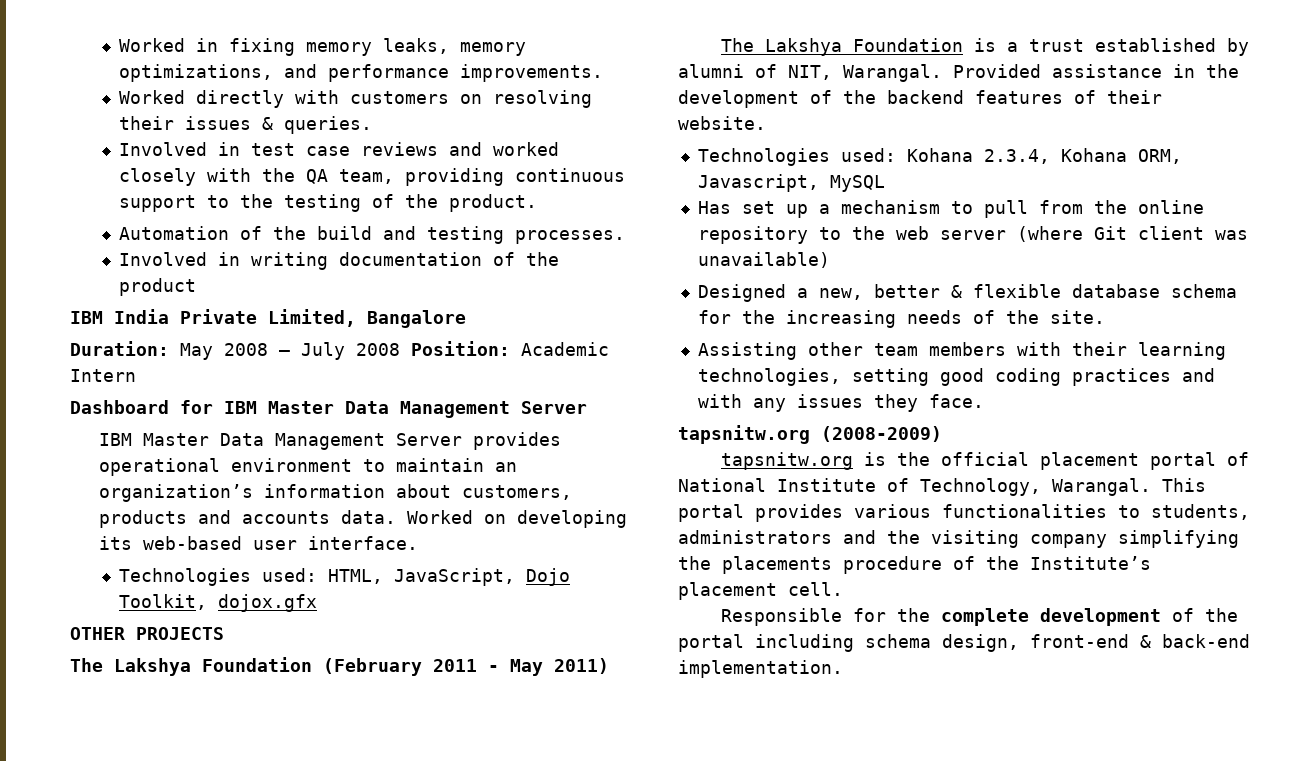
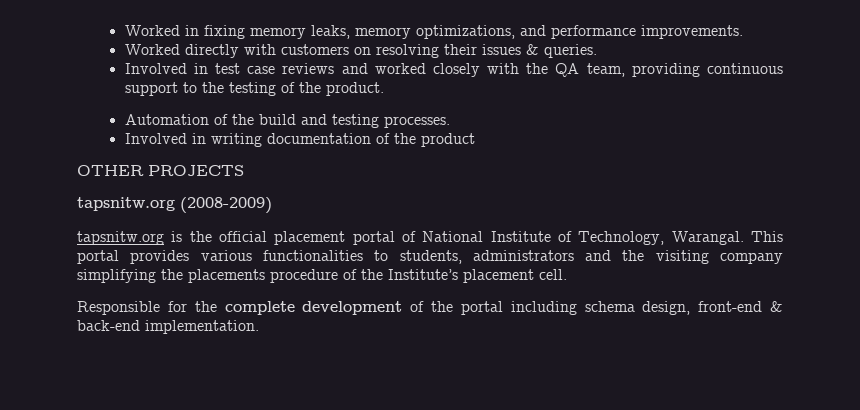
[70,309,466,328] [70,341,609,360] [70,369,136,382] [70,400,587,418] [99,432,562,450] [99,458,518,476] [99,484,573,502] [99,510,628,528] [99,536,419,550] [119,568,571,586] [119,594,318,612] [70,627,224,640] [70,657,609,676] [721,38,1250,56] [678,64,1239,82] [678,90,1162,108] [678,116,766,130] [697,148,1182,166] [697,174,885,192] [697,200,1204,218] [697,226,1248,244] [697,252,830,268] [697,284,1237,302] [697,310,1105,328] [697,342,1226,360] [697,368,1215,386] [697,394,984,412] IBM India Private Limited, Bangalore // Duration: May 2008 – July 2008 Position: Academic Intern // Dashboard for IBM Master Data Management Server // IBM Master Data Management Server provides operational environment to maintain an organization’s information about customers, products and accounts data. Worked on developing its web-based user interface. // Technologies used: HTML, JavaScript, Dojo Toolkit, dojox.gfx // OTHER PROJECTS // The Lakshya Foundation (February 2011 - May 2011) // The Lakshya Foundation is a trust established by alumni of NIT, Warangal. Provided assistance in the development of the backend features of their website. // Technologies used: Kohana 2.3.4, Kohana ORM, Javascript, MySQL // Has set up a mechanism to pull from the online repository to the web server (where Git client was unavailable) // Designed a new, better & flexible database schema for the increasing needs of the site. // Assisting other team members with their learning technologies, setting good coding practices and with any issues they face. -> [77,165,244,176] OTHER PROJECTS

